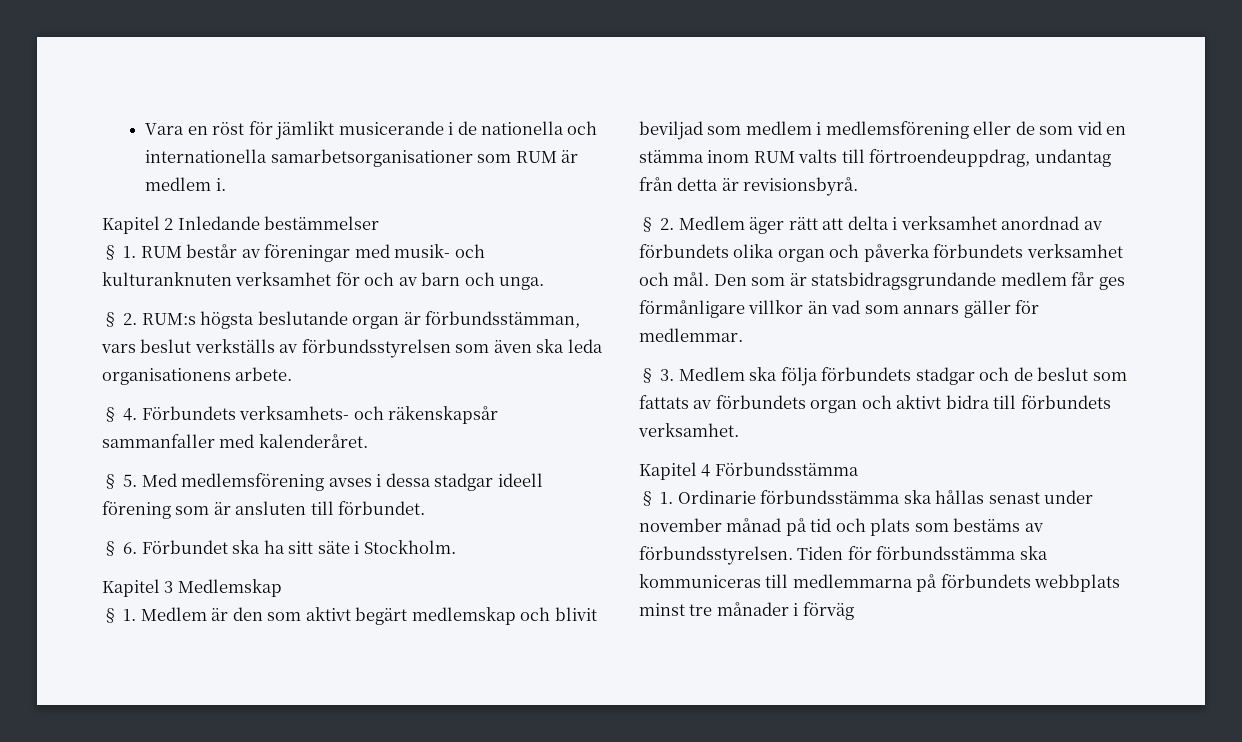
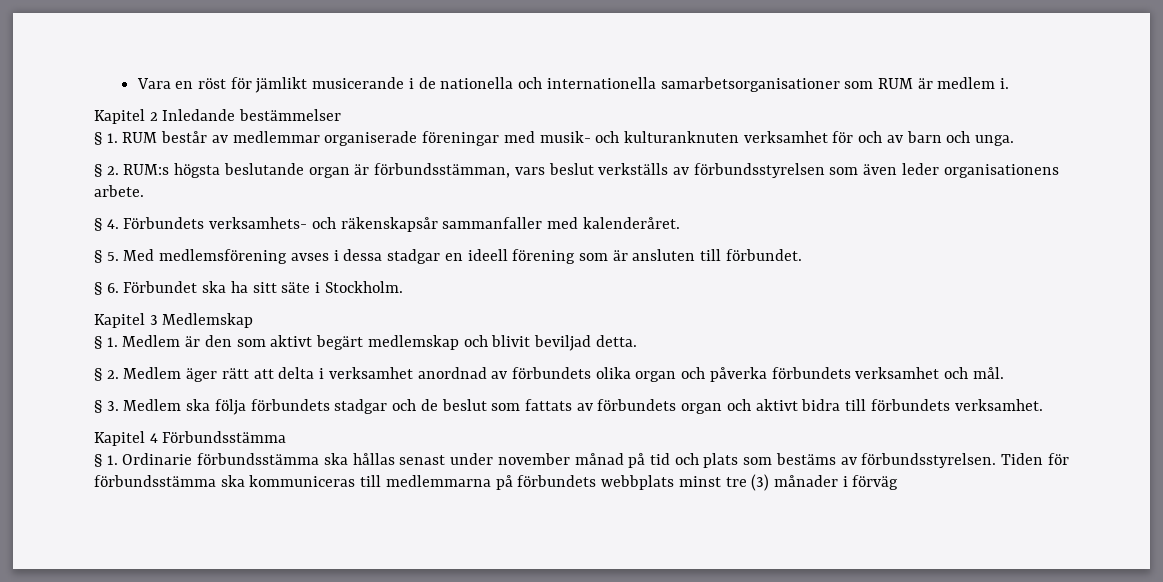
(260, 253) none -> [232,131,418,146] medlemmar organiserade
[536,339,603,353] ska leda -> [901,163,939,175] leder
(494, 482) none -> [444,253,463,261] en
[707,121,1127,139] [639,149,1111,167] [639,177,859,196] som medlem i medlemsförening eller de som vid en stämma inom RUM valts till förtroendeuppdrag, undantag från detta är revisionsbyrå. -> [595,335,637,347] detta.
[713,272,1125,290] [639,300,1040,318] [639,328,743,342] Den som är statsbidragsgrundande medlem får ges förmånligare villkor än vad som annars gäller för medlemmar. -> (1004, 373) none
(713, 610) none -> [751,474,770,491] (3)

